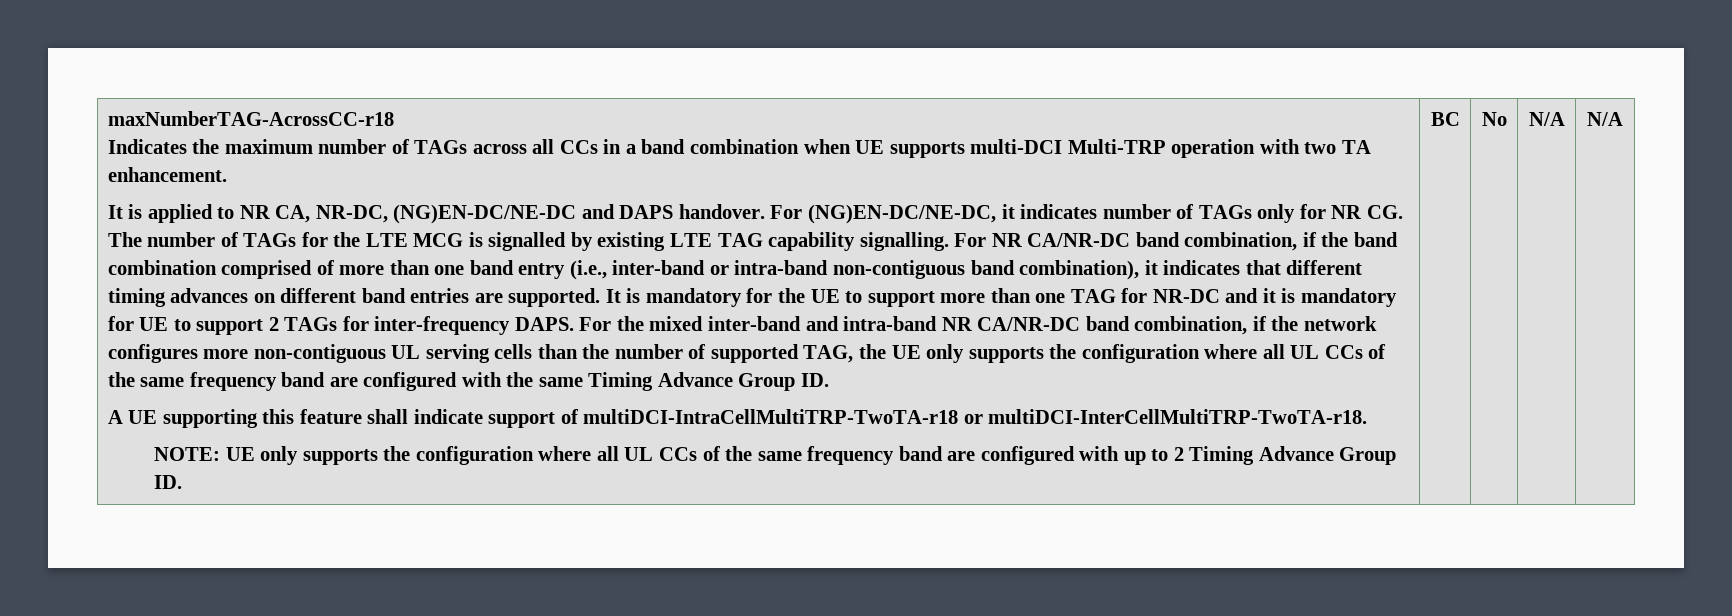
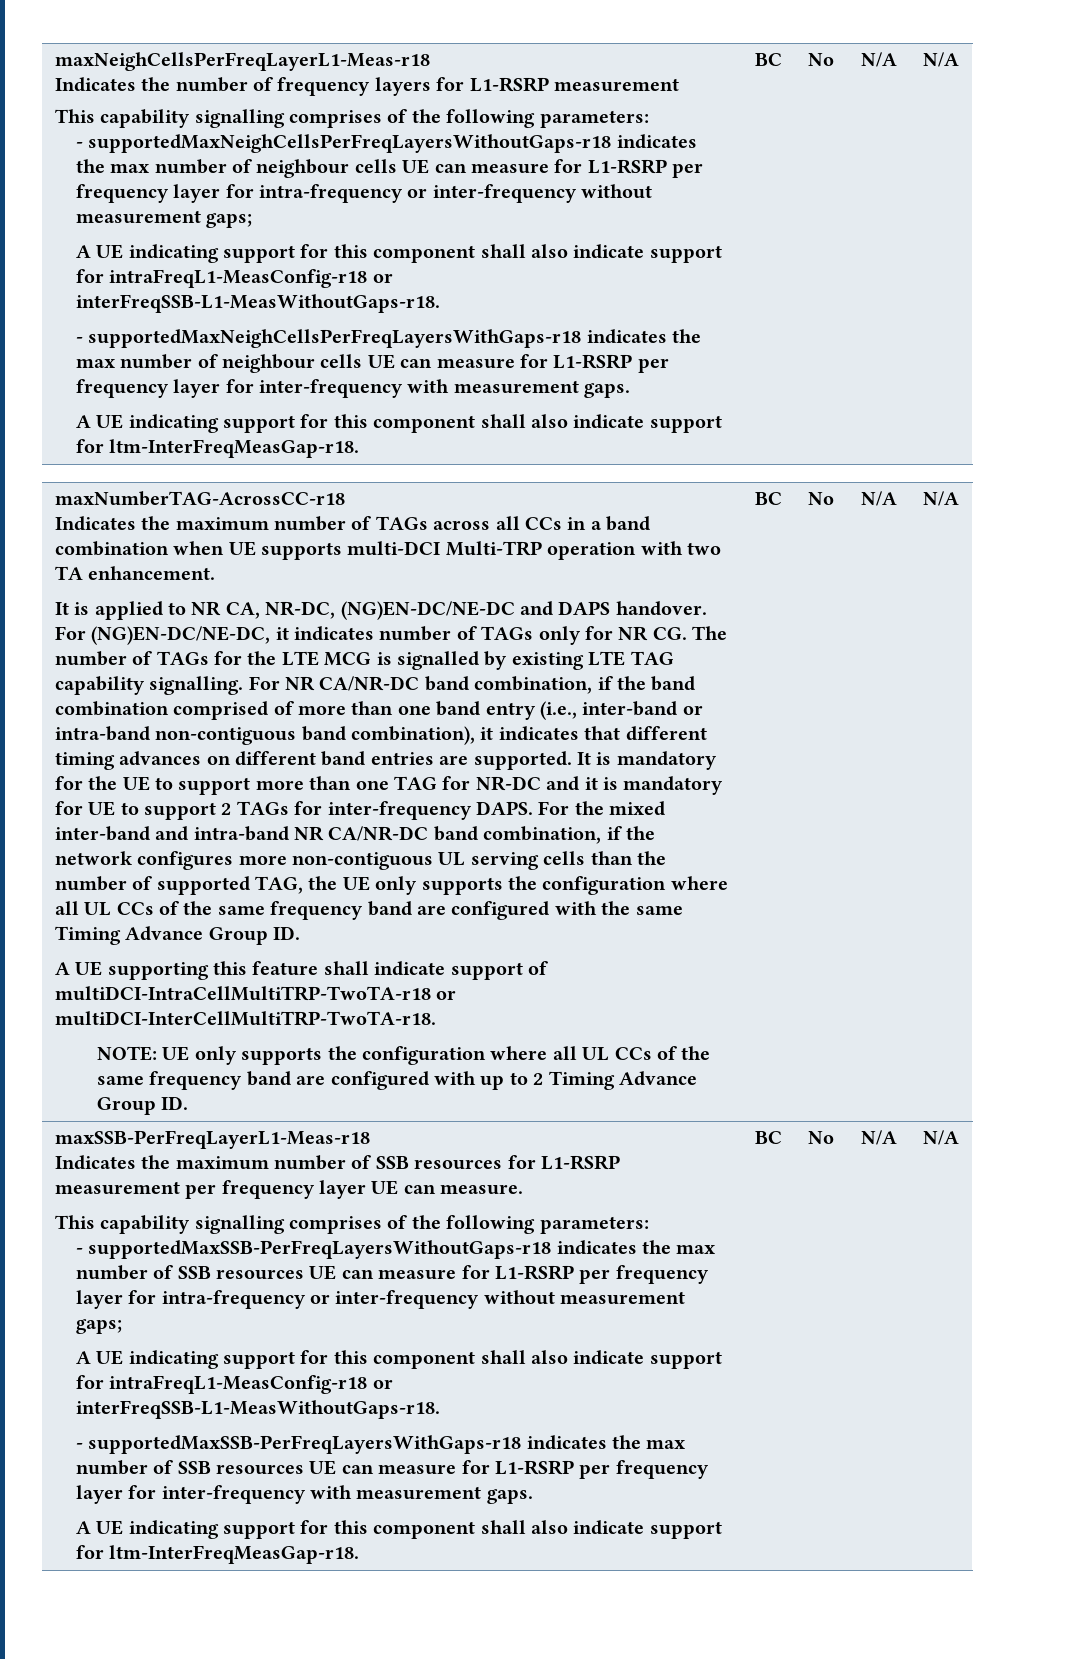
(107, 118) none -> [54,52,430,71] [54,77,679,96] [54,109,649,128] [75,134,697,153] [75,159,704,178] [75,184,653,203] [75,210,253,228] [75,244,722,263] [75,269,393,288] [75,294,440,313] [75,329,702,348] [75,354,669,373] [75,379,631,398] [75,414,722,433] [75,439,360,458] [754,53,782,66] [808,53,834,66] [860,52,897,67] [923,52,959,67] maxNeighCellsPerFreqLayerL1-Meas-r18 // Indicates the number of frequency layers for L1-RSRP measurement // This capability signalling comprises of the following parameters: // - supportedMaxNeighCellsPerFreqLayersWithoutGaps-r18 indicates the max number of neighbour cells UE can measure for L1-RSRP per frequency layer for intra-frequency or inter-frequency without measurement gaps; // A UE indicating support for this component shall also indicate support for intraFreqL1-MeasConfig-r18 or interFreqSSB-L1-MeasWithoutGaps-r18. // - supportedMaxNeighCellsPerFreqLayersWithGaps-r18 indicates the max number of neighbour cells UE can measure for L1-RSRP per frequency layer for inter-frequency with measurement gaps. // A UE indicating support for this component shall also indicate support for ltm-InterFreqMeasGap-r18. | BC | No | N/A | N/A //
(1623, 119) none -> [54,1130,370,1149] [54,1155,620,1170] [54,1180,524,1199] [54,1215,649,1234] [75,1240,717,1259] [75,1265,709,1284] [75,1290,686,1309] [75,1319,122,1334] [75,1350,722,1369] [75,1375,393,1394] [75,1400,440,1419] [75,1435,687,1454] [75,1460,709,1479] [75,1485,533,1504] [75,1520,722,1539] [75,1545,360,1564] [754,1131,782,1144] [808,1131,834,1144] [860,1130,897,1145] [923,1130,959,1145] // maxSSB-PerFreqLayerL1-Meas-r18 // Indicates the maximum number of SSB resources for L1-RSRP measurement per frequency layer UE can measure. // This capability signalling comprises of the following parameters: // - supportedMaxSSB-PerFreqLayersWithoutGaps-r18 indicates the max number of SSB resources UE can measure for L1-RSRP per frequency layer for intra-frequency or inter-frequency without measurement gaps; // A UE indicating support for this component shall also indicate support for intraFreqL1-MeasConfig-r18 or interFreqSSB-L1-MeasWithoutGaps-r18. // - supportedMaxSSB-PerFreqLayersWithGaps-r18 indicates the max number of SSB resources UE can measure for L1-RSRP per frequency layer for inter-frequency with measurement gaps. // A UE indicating support for this component shall also indicate support for ltm-InterFreqMeasGap-r18. | BC | No | N/A | N/A

